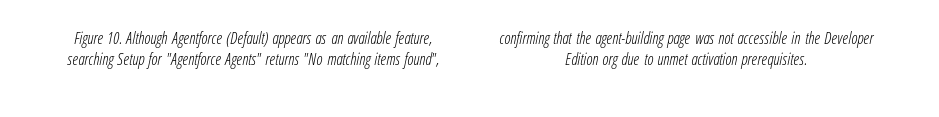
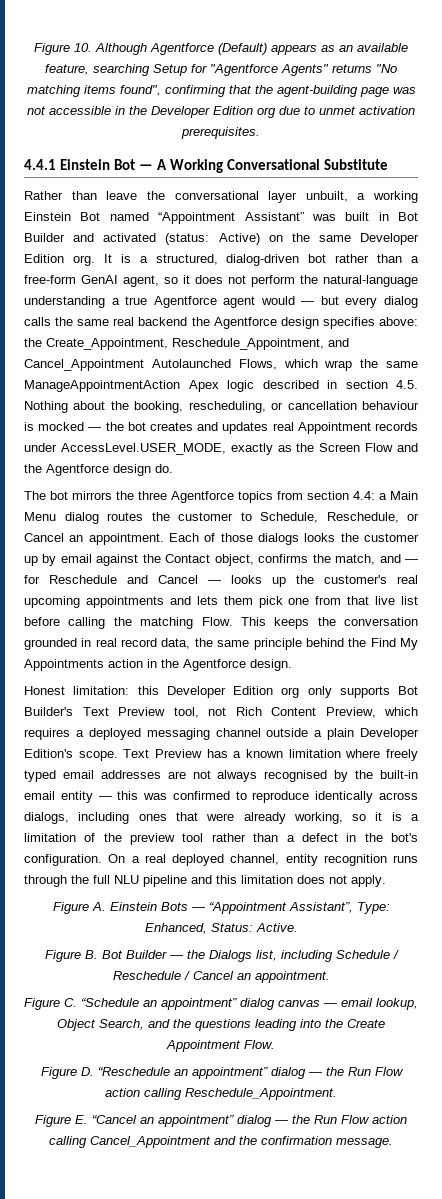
(808, 60) none -> [24,159,389,173] [24,191,418,203] [24,212,418,224] [24,233,419,245] [24,254,419,266] [24,275,418,287] [24,296,418,308] [24,317,418,329] [24,338,349,350] [24,359,418,371] [24,380,418,392] [24,401,419,413] [24,422,418,434] [24,443,418,455] [24,464,173,476] [24,491,418,503] [24,512,419,524] [24,533,419,545] [24,554,418,566] [24,575,418,587] [24,596,418,608] [24,617,418,629] [24,638,419,650] [24,659,292,671] [24,686,418,698] [24,707,418,718] [24,728,419,740] [24,749,419,761] [24,770,419,782] [24,791,418,803] [24,812,420,824] [24,833,419,845] [24,854,418,866] [24,875,386,887] [52,902,390,914] [144,923,298,934] [44,950,399,962] [112,971,330,983] [24,998,418,1010] [57,1019,385,1031] [166,1040,275,1052] [40,1067,404,1079] [105,1088,337,1100] [35,1115,407,1127] [49,1136,393,1148] // 4.4.1 Einstein Bot — A Working Conversational Substitute // Rather than leave the conversational layer unbuilt, a working Einstein Bot named “Appointment Assistant” was built in Bot Builder and activated (status: Active) on the same Developer Edition org. It is a structured, dialog-driven bot rather than a free-form GenAI agent, so it does not perform the natural-language understanding a true Agentforce agent would — but every dialog calls the same real backend the Agentforce design specifies above: the Create_Appointment, Reschedule_Appointment, and Cancel_Appointment Autolaunched Flows, which wrap the same ManageAppointmentAction Apex logic described in section 4.5. Nothing about the booking, rescheduling, or cancellation behaviour is mocked — the bot creates and updates real Appointment records under AccessLevel.USER_MODE, exactly as the Screen Flow and the Agentforce design do. // The bot mirrors the three Agentforce topics from section 4.4: a Main Menu dialog routes the customer to Schedule, Reschedule, or Cancel an appointment. Each of those dialogs looks the customer up by email against the Contact object, confirms the match, and — for Reschedule and Cancel — looks up the customer's real upcoming appointments and lets them pick one from that live list before calling the matching Flow. This keeps the conversation grounded in real record data, the same principle behind the Find My Appointments action in the Agentforce design. // Honest limitation: this Developer Edition org only supports Bot Builder's Text Preview tool, not Rich Content Preview, which requires a deployed messaging channel outside a plain Developer Edition's scope. Text Preview has a known limitation where freely typed email addresses are not always recognised by the built-in email entity — this was confirmed to reproduce identically across dialogs, including ones that were already working, so it is a limitation of the preview tool rather than a defect in the bot's configuration. On a real deployed channel, entity recognition runs through the full NLU pipeline and this limitation does not apply. // Figure A. Einstein Bots — “Appointment Assistant”, Type: Enhanced, Status: Active. // Figure B. Bot Builder — the Dialogs list, including Schedule / Reschedule / Cancel an appointment. // Figure C. “Schedule an appointment” dialog canvas — email lookup, Object Search, and the questions leading into the Create Appointment Flow. // Figure D. “Reschedule an appointment” dialog — the Run Flow action calling Reschedule_Appointment. // Figure E. “Cancel an appointment” dialog — the Run Flow action calling Cancel_Appointment and the confirmation message.

